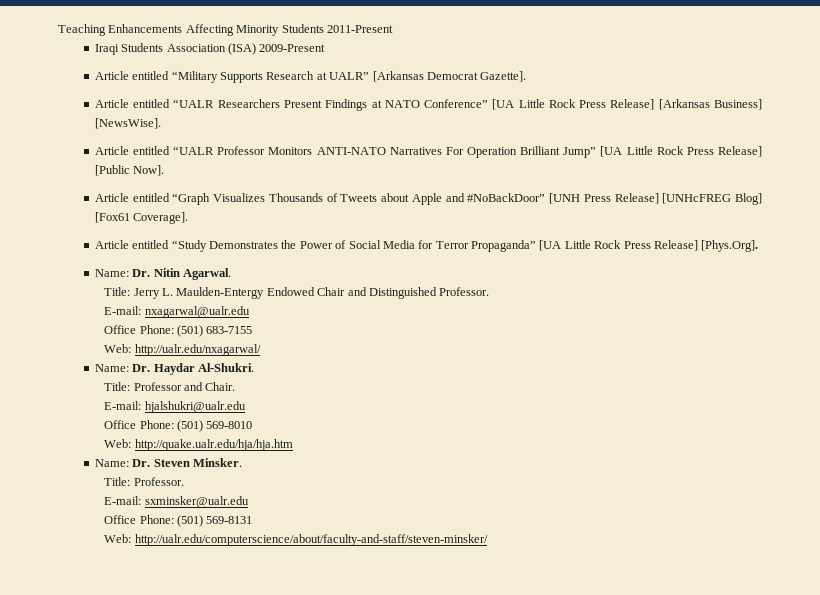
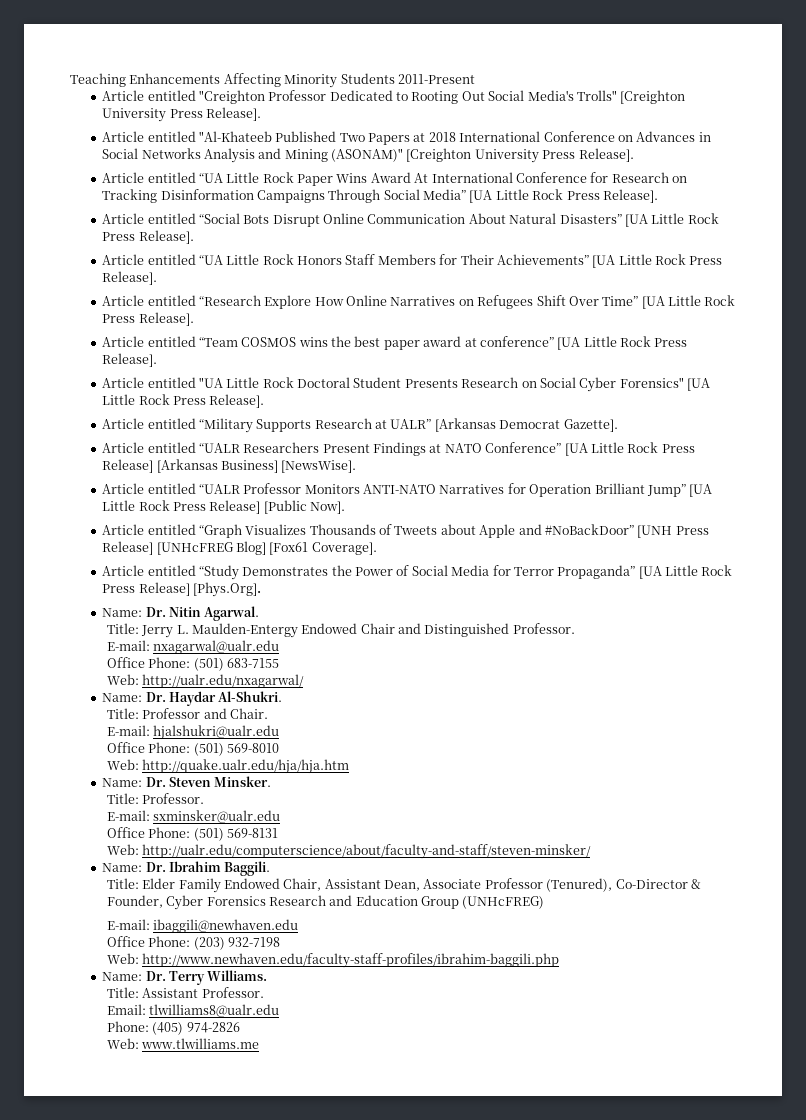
[94,43,326,55] Iraqi Students Association (ISA) 2009-Present -> [102,90,686,104] [102,107,261,122] [102,131,711,145] [102,148,634,163] [102,172,688,186] [102,189,658,203] [102,213,719,227] [102,230,194,244] [102,254,723,268] [102,271,158,285] [102,295,736,309] [102,312,194,326] [102,336,688,350] [102,353,158,367] [102,377,711,392] [102,394,265,408] Article entitled "Creighton Professor Dedicated to Rooting Out Social Media's Trolls" [Creighton University Press Release]. // Article entitled "Al-Khateeb Published Two Papers at 2018 International Conference on Advances in Social Networks Analysis and Mining (ASONAM)" [Creighton University Press Release]. // Article entitled “UA Little Rock Paper Wins Award At International Conference for Research on Tracking Disinformation Campaigns Through Social Media” [UA Little Rock Press Release]. // Article entitled “Social Bots Disrupt Online Communication About Natural Disasters” [UA Little Rock Press Release]. // Article entitled “UA Little Rock Honors Staff Members for Their Achievements” [UA Little Rock Press Release]. // Article entitled “Research Explore How Online Narratives on Refugees Shift Over Time” [UA Little Rock Press Release]. // Article entitled “Team COSMOS wins the best paper award at conference” [UA Little Rock Press Release]. // Article entitled "UA Little Rock Doctoral Student Presents Research on Social Cyber Forensics" [UA Little Rock Press Release].
[445,147,464,155] For -> [507,483,526,494] for
(488, 540) none -> [102,861,271,876] [106,878,701,893] [106,895,545,910] [106,919,299,933] [106,936,280,950] [106,953,560,968] [102,970,268,985] [106,987,264,998] [106,1004,280,1017] [106,1021,240,1035] [106,1038,260,1049] // Name: Dr. Ibrahim Baggili. // Title: Elder Family Endowed Chair, Assistant Dean, Associate Professor (Tenured), Co-Director & Founder, Cyber Forensics Research and Education Group (UNHcFREG) // E-mail: ibaggili@newhaven.edu // Office Phone: (203) 932-7198 // Web: http://www.newhaven.edu/faculty-staff-profiles/ibrahim-baggili.php // Name: Dr. Terry Williams. // Title: Assistant Professor. // Email: tlwilliams8@ualr.edu // Phone: (405) 974-2826 // Web: www.tlwilliams.me

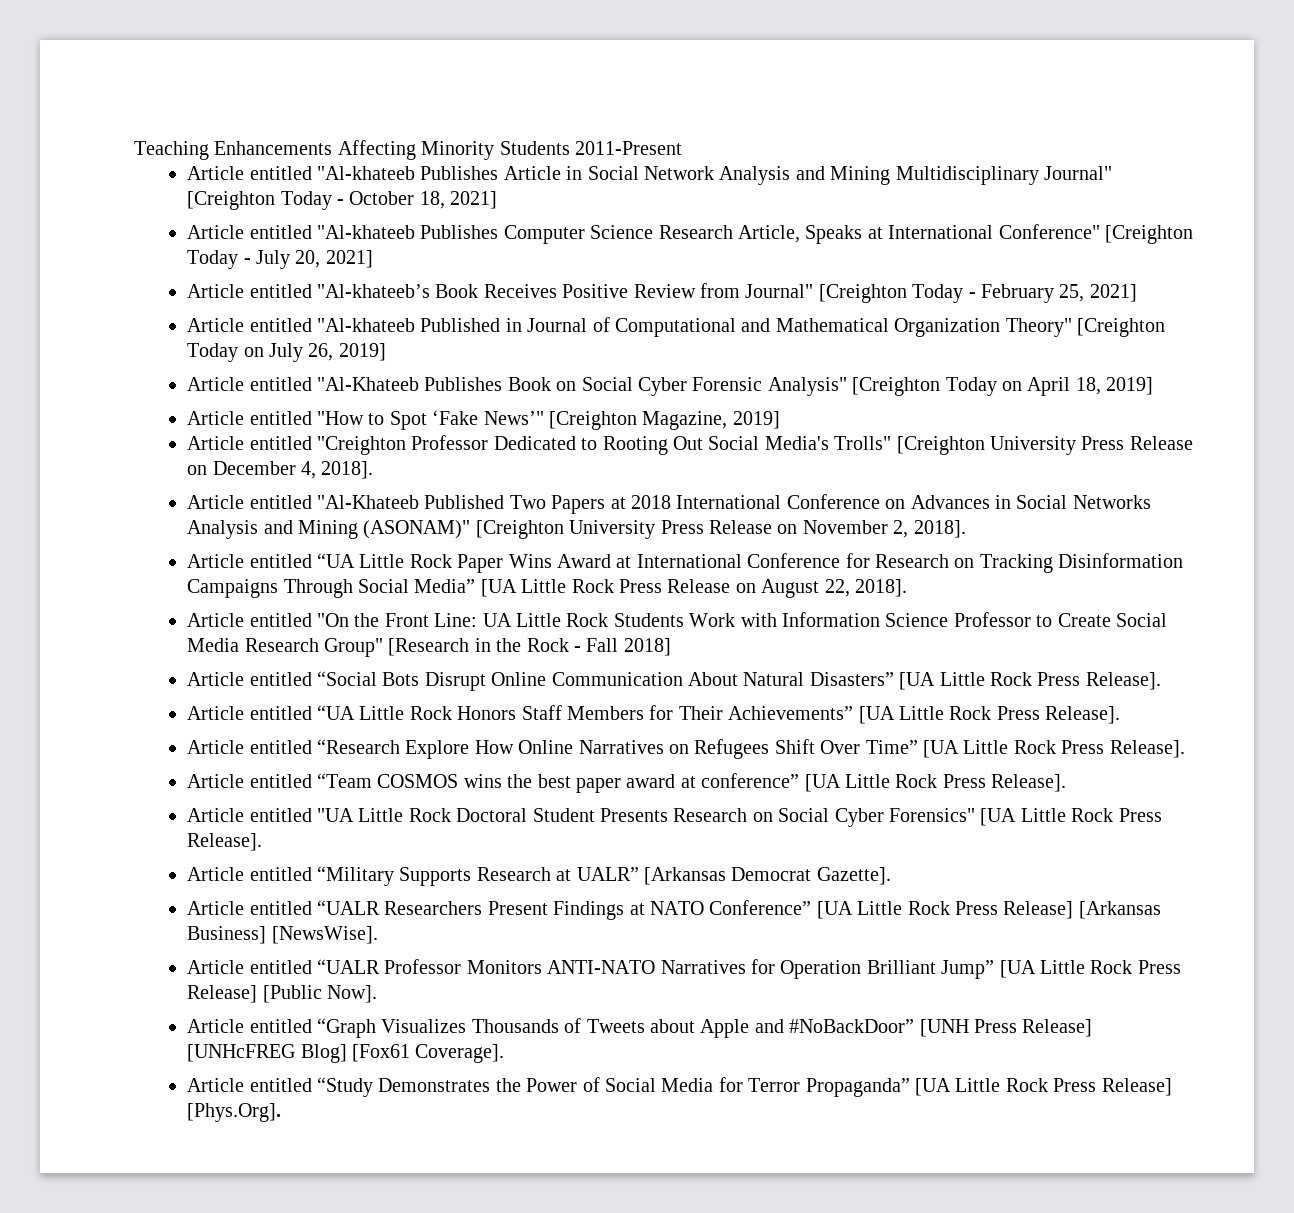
(475, 79) none -> [187,166,1113,185] [187,191,498,210] [187,224,1194,244] [187,250,373,269] [187,283,1137,303] [187,317,1166,337] [187,343,386,362] [187,377,1154,396] [187,410,780,430] // Article entitled "Al-khateeb Publishes Article in Social Network Analysis and Mining Multidisciplinary Journal" [Creighton Today - October 18, 2021] // Article entitled "Al-khateeb Publishes Computer Science Research Article, Speaks at International Conference" [Creighton Today - July 20, 2021] // Article entitled "Al-khateeb’s Book Receives Positive Review from Journal" [Creighton Today - February 25, 2021] // Article entitled "Al-khateeb Published in Journal of Computational and Mathematical Organization Theory" [Creighton Today on July 26, 2019] // Article entitled "Al-Khateeb Publishes Book on Social Cyber Forensic Analysis" [Creighton Today on April 18, 2019] // Article entitled "How to Spot ‘Fake News’" [Creighton Magazine, 2019]
[205,107,261,121] Release]. -> [1129,436,1193,450] [187,461,374,479] Release on December 4, 2018].
[578,148,634,162] Release]. -> [709,520,966,538] Release on November 2, 2018].
[414,173,429,183] At -> [616,556,632,568] at
[602,189,658,203] Release]. -> [667,579,908,598] [187,612,1168,627] [187,638,671,657] Release on August 22, 2018]. // Article entitled "On the Front Line: UA Little Rock Students Work with Information Science Professor to Create Social Media Research Group" [Research in the Rock - Fall 2018]
[102,606,260,621] [106,623,575,638] [106,640,280,654] [106,657,279,671] [106,674,305,688] [102,691,283,706] [106,708,268,719] [106,725,280,740] [106,742,279,756] [106,759,350,774] [102,776,272,787] [106,793,205,804] [106,810,281,823] [106,827,278,841] [106,844,592,859] [102,861,271,876] [106,878,701,893] [106,895,545,910] [106,919,299,933] [106,936,280,950] [106,953,560,968] [102,970,268,985] [106,987,264,998] [106,1004,280,1017] [106,1021,240,1035] [106,1038,260,1049] // Name: Dr. Nitin Agarwal. // Title: Jerry L. Maulden-Entergy Endowed Chair and Distinguished Professor. // E-mail: nxagarwal@ualr.edu // Office Phone: (501) 683-7155 // Web: http://ualr.edu/nxagarwal/ // Name: Dr. Haydar Al-Shukri. // Title: Professor and Chair. // E-mail: hjalshukri@ualr.edu // Office Phone: (501) 569-8010 // Web: http://quake.ualr.edu/hja/hja.htm // Name: Dr. Steven Minsker. // Title: Professor. // E-mail: sxminsker@ualr.edu // Office Phone: (501) 569-8131 // Web: http://ualr.edu/computerscience/about/faculty-and-staff/steven-minsker/ // Name: Dr. Ibrahim Baggili. // Title: Elder Family Endowed Chair, Assistant Dean, Associate Professor (Tenured), Co-Director & Founder, Cyber Forensics Research and Education Group (UNHcFREG) // E-mail: ibaggili@newhaven.edu // Office Phone: (203) 932-7198 // Web: http://www.newhaven.edu/faculty-staff-profiles/ibrahim-baggili.php // Name: Dr. Terry Williams. // Title: Assistant Professor. // Email: tlwilliams8@ualr.edu // Phone: (405) 974-2826 // Web: www.tlwilliams.me -> (282, 1112) none

